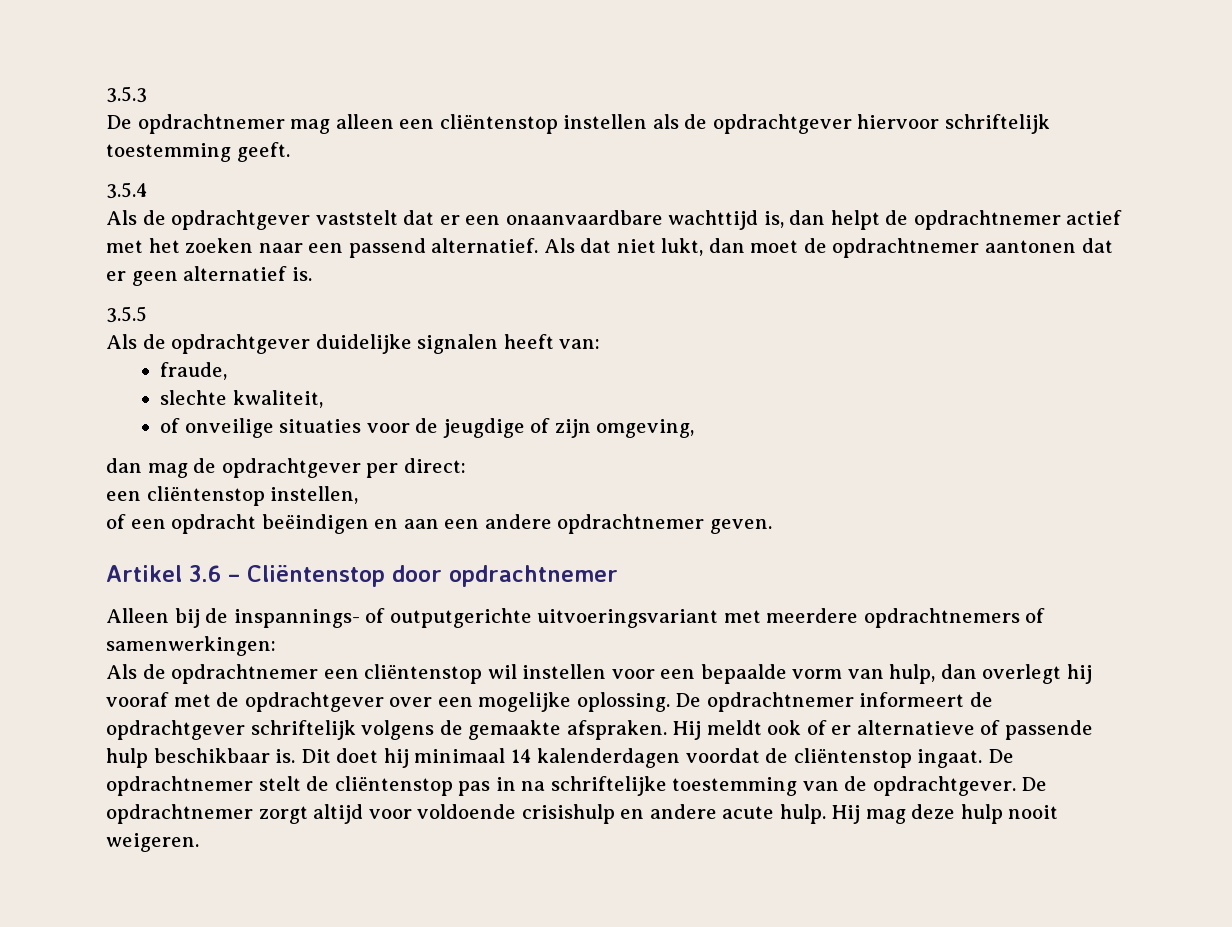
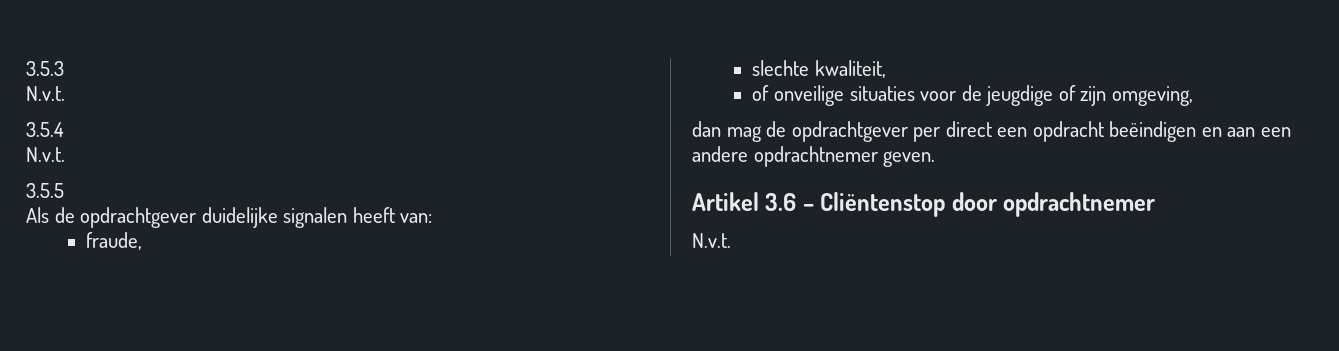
[106,114,1050,134] [106,142,290,162] [106,182,148,199] [106,210,1123,230] [106,238,1113,258] [106,266,312,286] De opdrachtnemer mag alleen een cliëntenstop instellen als de opdrachtgever hiervoor schriftelijk toestemming geeft. // 3.5.4 // Als de opdrachtgever vaststelt dat er een onaanvaardbare wachttijd is, dan helpt de opdrachtnemer actief met het zoeken naar een passend alternatief. Als dat niet lukt, dan moet de opdrachtnemer aantonen dat er geen alternatief is. -> [26,86,65,101] [26,122,64,137] [26,147,65,162] N.v.t. // 3.5.4 // N.v.t.
[403,458,466,473] [106,486,359,506] [106,514,126,529] direct: // een cliëntenstop instellen, // of -> [945,121,992,137] direct
[106,608,1046,628] [106,636,276,656] [106,664,1093,684] [106,692,993,712] [106,720,1093,740] [106,748,1014,768] [106,776,1048,796] [106,804,1059,824] [106,833,199,852] Alleen bij de inspannings- of outputgerichte uitvoeringsvariant met meerdere opdrachtnemers of samenwerkingen: // Als de opdrachtnemer een cliëntenstop wil instellen voor een bepaalde vorm van hulp, dan overlegt hij vooraf met de opdrachtgever over een mogelijke oplossing. De opdrachtnemer informeert de opdrachtgever schriftelijk volgens de gemaakte afspraken. Hij meldt ook of er alternatieve of passende hulp beschikbaar is. Dit doet hij minimaal 14 kalenderdagen voordat de cliëntenstop ingaat. De opdrachtnemer stelt de cliëntenstop pas in na schriftelijke toestemming van de opdrachtgever. De opdrachtnemer zorgt altijd voor voldoende crisishulp en andere acute hulp. Hij mag deze hulp nooit weigeren. -> [692,233,731,248] N.v.t.

